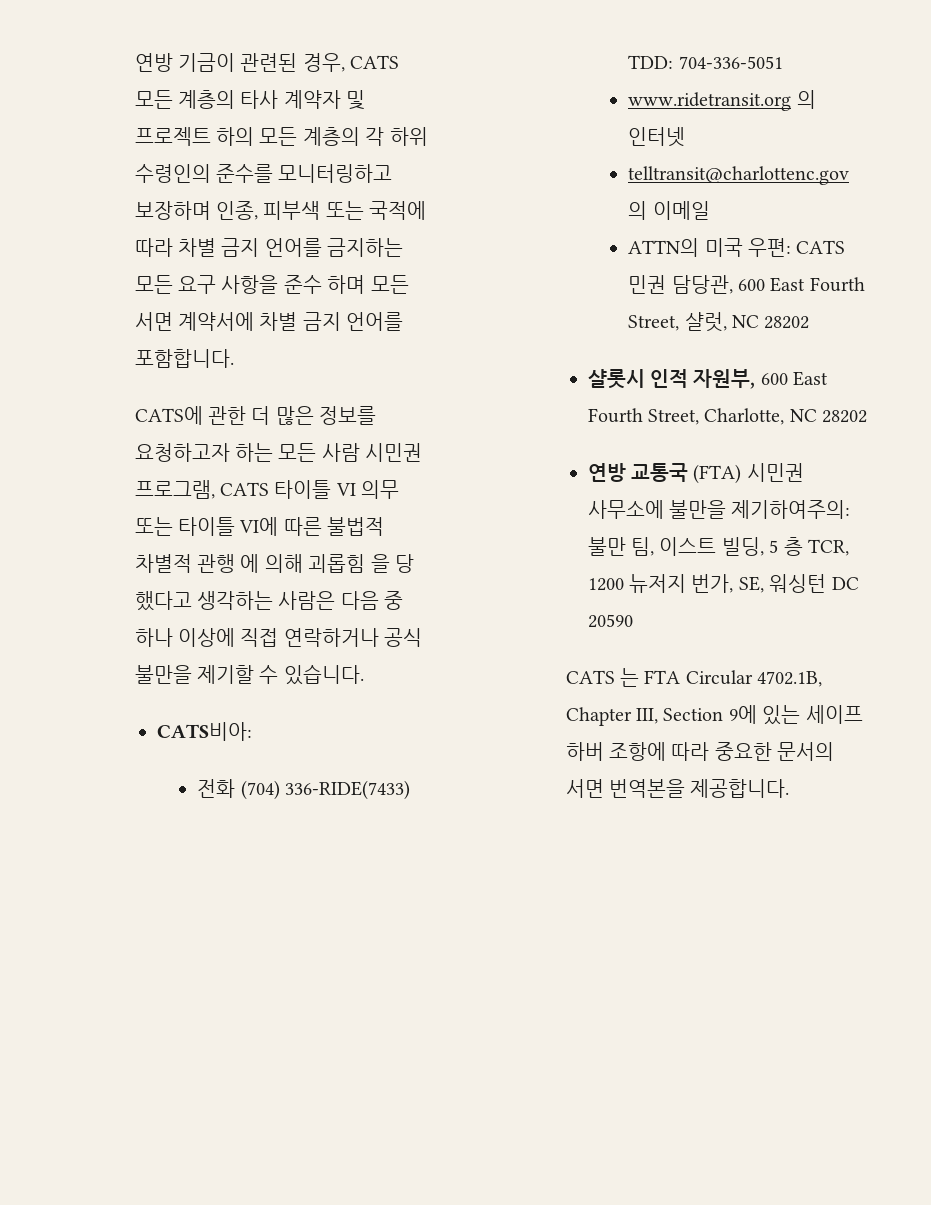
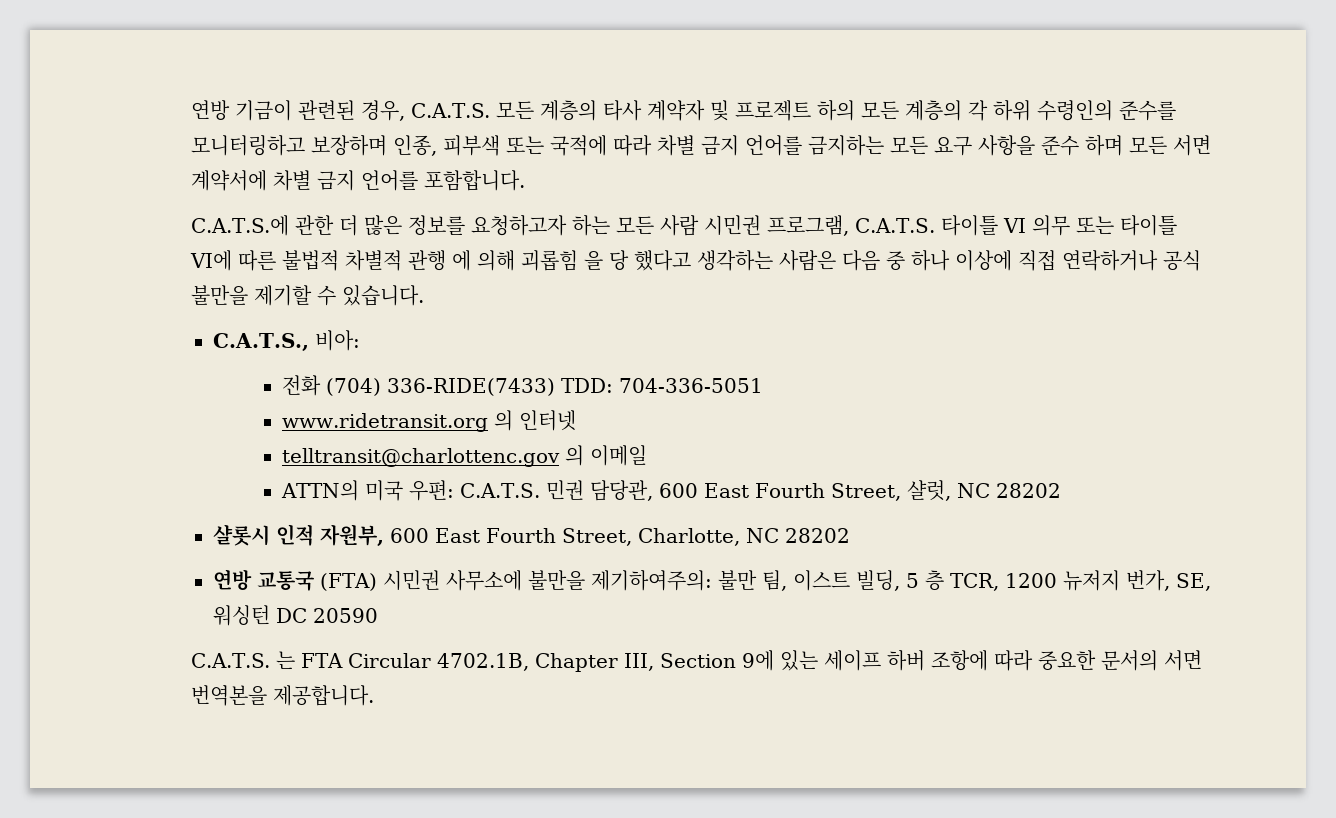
[350,55,400,69] CATS -> [410,103,491,118] C.A.T.S.
[134,406,203,425] CATS에 -> [190,215,290,236] C.A.T.S.에
[219,482,269,496] CATS -> [855,218,936,233] C.A.T.S.
[156,722,252,741] CATS비아: -> [212,330,360,351] C.A.T.S., 비아:
[796,240,846,254] CATS -> [460,483,541,498] C.A.T.S.
[565,670,615,684] CATS -> [190,653,271,668] C.A.T.S.

